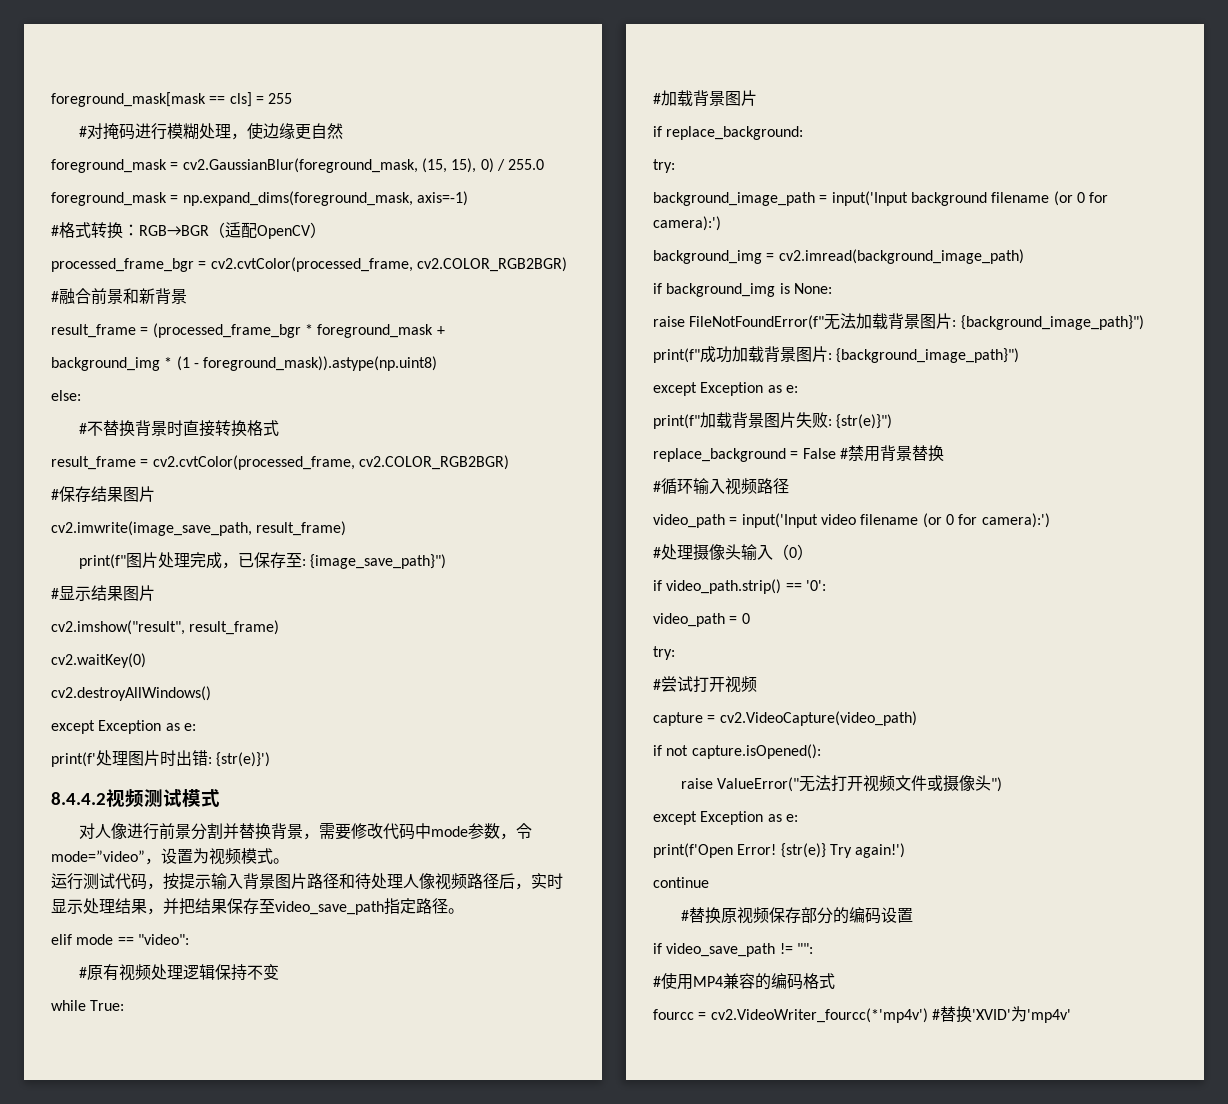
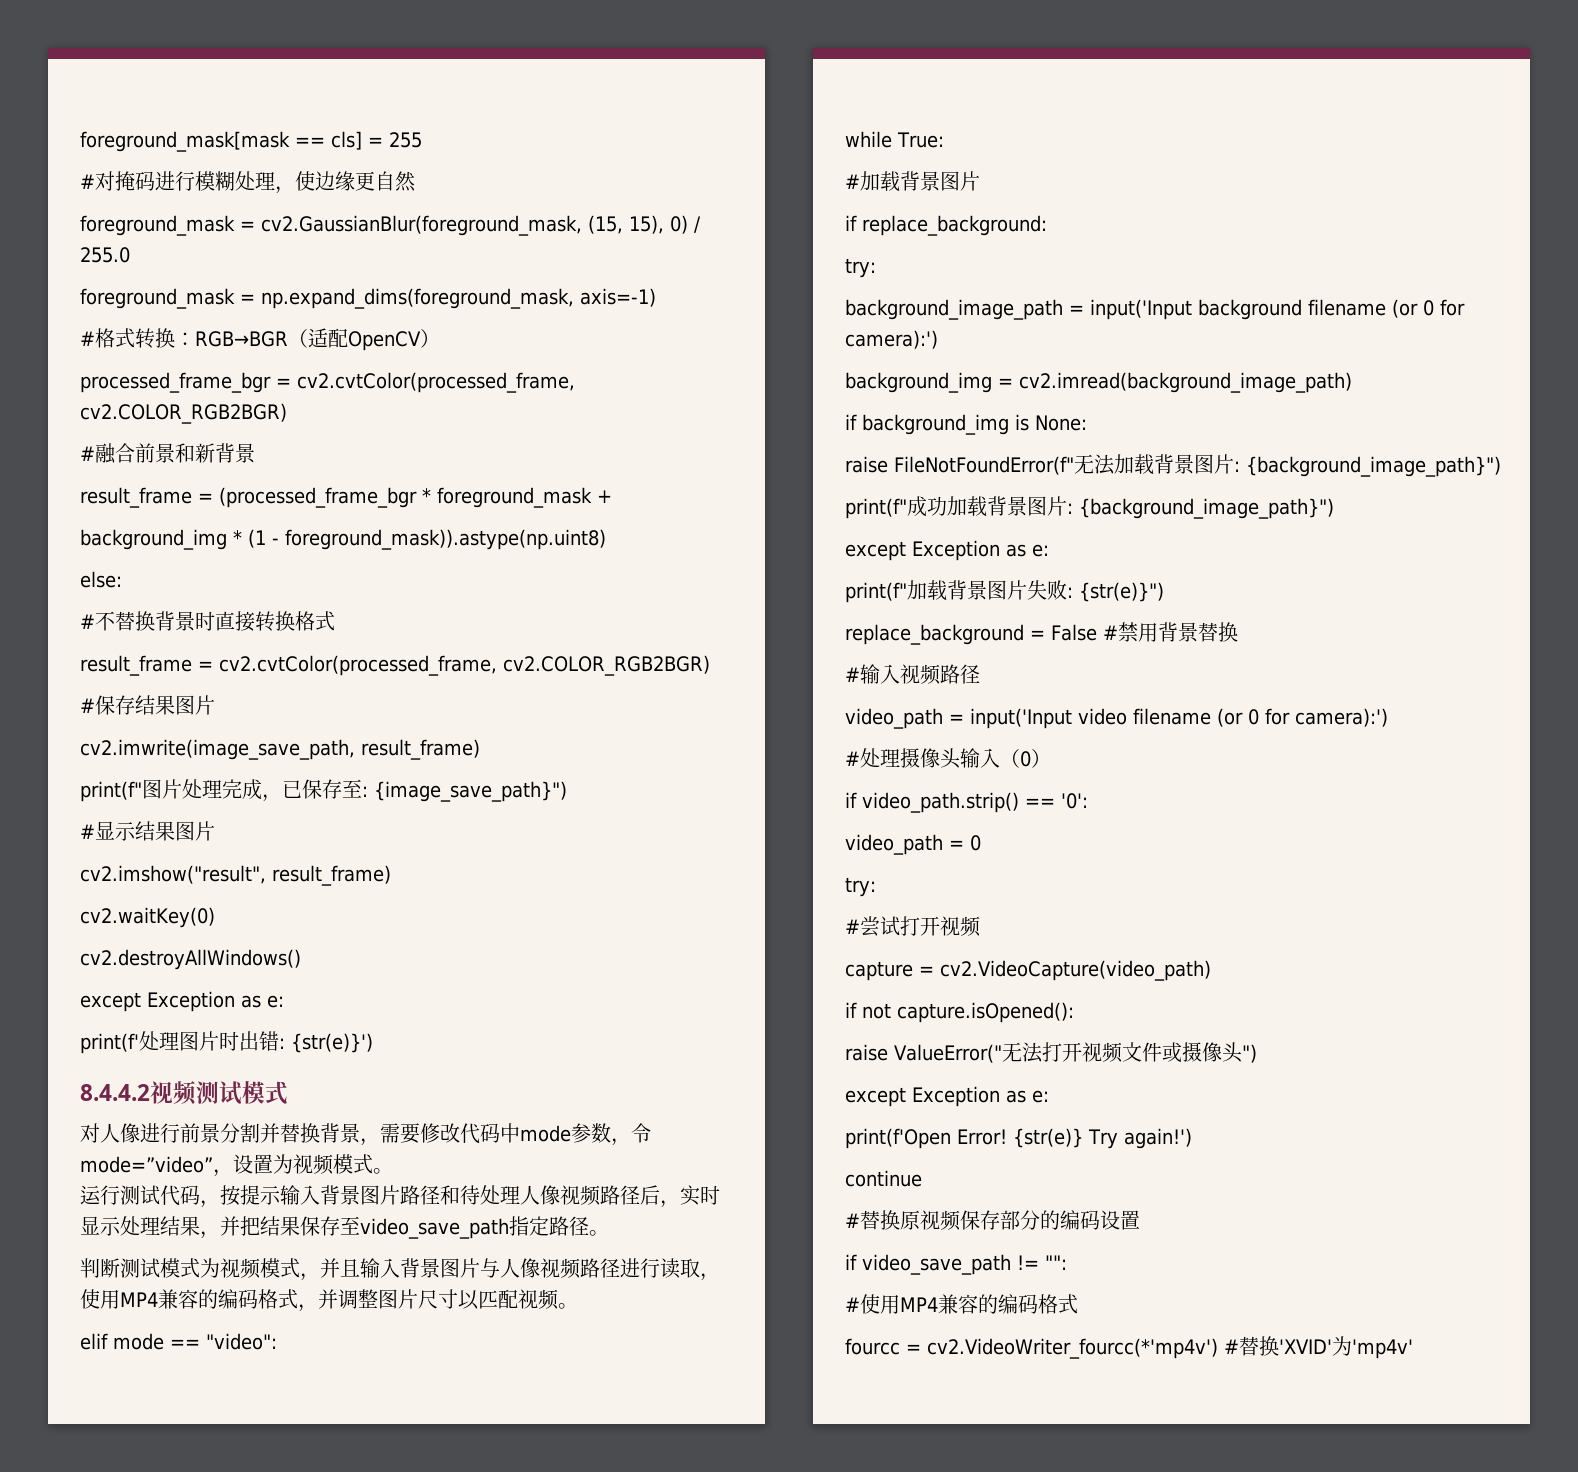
[51,934,189,945] [78,964,279,981] elif mode == "video": // #原有视频处理逻辑保持不变 -> [80,1258,720,1281] [80,1289,578,1312] [80,1333,277,1350] 判断测试模式为视频模式，并且输入背景图片与人像视频路径进行读取，使用MP4兼容的编码格式，并调整图片尺寸以匹配视频。 // elif mode == "video":
[661,478,693,494] 循环 -> (860, 674) none

